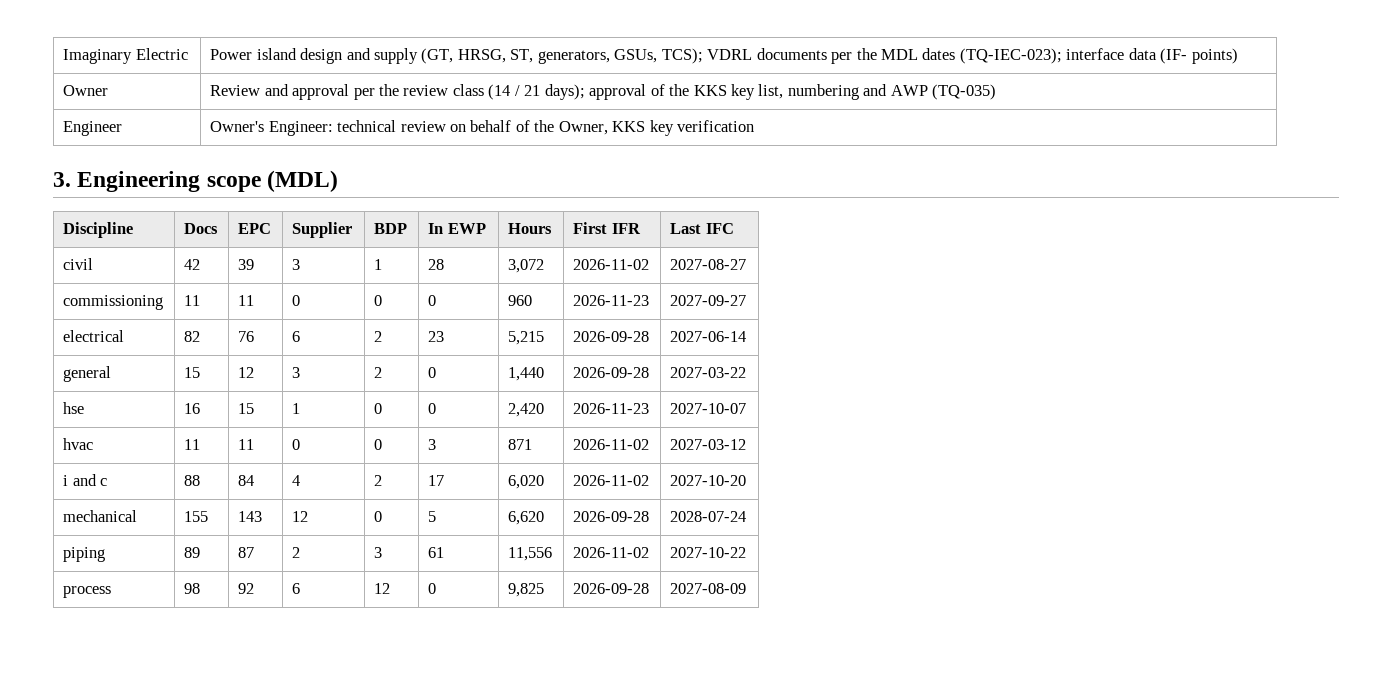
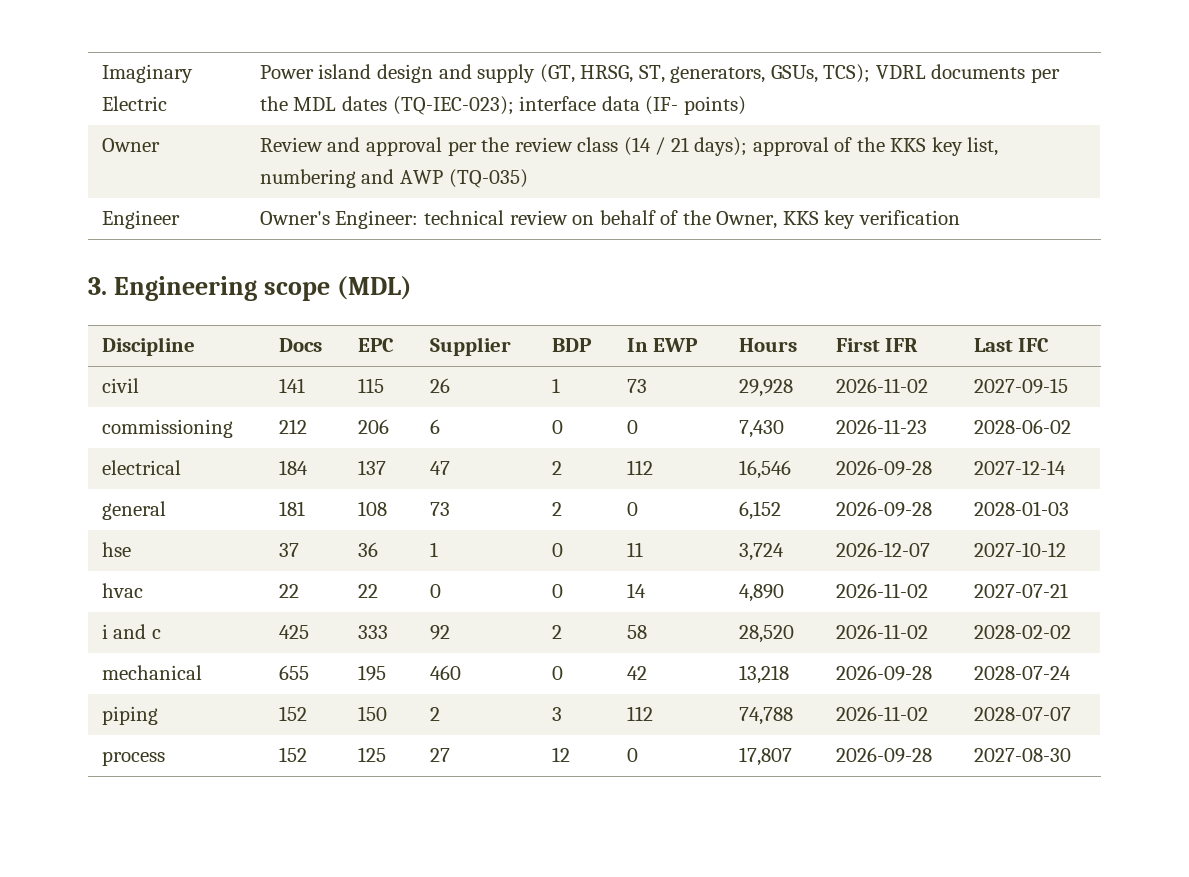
[184,259,201,270] [238,259,255,270] [292,259,301,270] [374,259,383,270] [428,259,445,270] [508,259,545,273] [573,259,650,270] [670,259,747,270] 42 | 39 | 3 | 1 | 28 | 3,072 | 2026-11-02 | 2027-08-27 -> [278,378,305,393] [357,378,384,393] [429,378,450,393] [551,378,560,393] [626,379,647,393] [738,379,793,397] [835,378,928,393] [973,378,1068,394] 141 | 115 | 26 | 1 | 73 | 29,928 | 2026-11-02 | 2027-09-15
[184,295,201,306] [238,295,255,306] [292,295,301,306] [374,295,383,306] [428,295,437,306] [508,295,533,306] [573,295,650,306] [670,295,747,306] 11 | 11 | 0 | 0 | 0 | 960 | 2026-11-23 | 2027-09-27 -> [278,419,307,434] [357,419,389,434] [429,419,440,434] [551,420,563,434] [626,420,638,434] [738,420,784,438] [835,419,927,434] [973,419,1071,434] 212 | 206 | 6 | 0 | 0 | 7,430 | 2026-11-23 | 2028-06-02
[184,331,201,342] [238,331,255,342] [292,331,301,342] [374,331,383,342] [428,331,445,342] [508,331,545,345] [573,331,650,342] [670,331,747,342] 82 | 76 | 6 | 2 | 23 | 5,215 | 2026-09-28 | 2027-06-14 -> [278,460,308,475] [357,460,386,475] [429,461,450,475] [551,461,562,475] [626,460,653,475] [738,460,791,479] [835,460,932,476] [973,460,1066,475] 184 | 137 | 47 | 2 | 112 | 16,546 | 2026-09-28 | 2027-12-14
[184,367,201,378] [238,367,255,378] [292,367,301,378] 15 | 12 | 3 -> [278,501,305,516] [357,501,387,516] [429,502,450,516] 181 | 108 | 73
[508,367,545,381] [573,367,650,378] [670,367,747,378] 1,440 | 2026-09-28 | 2027-03-22 -> [738,501,781,520] [835,501,932,517] [973,501,1069,516] 6,152 | 2026-09-28 | 2028-01-03
[184,403,201,414] [238,403,255,414] 16 | 15 -> [278,543,299,557] [357,542,378,557] 37 | 36
[428,403,437,414] [508,403,545,417] [573,403,650,414] [670,403,747,414] 0 | 2,420 | 2026-11-23 | 2027-10-07 -> [626,542,643,557] [738,543,784,561] [835,542,930,557] [973,542,1066,557] 11 | 3,724 | 2026-12-07 | 2027-10-12
[184,439,201,450] [238,439,255,450] [292,439,301,450] [374,439,383,450] [428,439,437,450] [508,439,533,450] [573,439,650,450] [670,439,747,450] 11 | 11 | 0 | 0 | 3 | 871 | 2026-11-02 | 2027-03-12 -> [278,584,299,598] [357,584,378,598] [429,584,441,598] [551,584,563,598] [626,583,646,598] [738,584,784,602] [835,583,928,598] [973,583,1068,598] 22 | 22 | 0 | 0 | 14 | 4,890 | 2026-11-02 | 2027-07-21
[184,475,201,486] [238,475,255,486] [292,475,301,486] [374,475,383,486] [428,475,445,486] [508,475,545,489] [573,475,650,486] [670,475,747,486] 88 | 84 | 4 | 2 | 17 | 6,020 | 2026-11-02 | 2027-10-20 -> [278,625,309,639] [357,625,388,639] [429,625,450,640] [551,625,562,639] [626,625,647,639] [738,625,794,643] [835,624,928,639] [973,625,1071,639] 425 | 333 | 92 | 2 | 58 | 28,520 | 2026-11-02 | 2028-02-02
[184,511,209,522] [238,511,263,522] [292,511,309,522] [374,511,383,522] [428,511,437,522] [508,511,545,525] 155 | 143 | 12 | 0 | 5 | 6,620 -> [278,665,309,680] [357,665,386,681] [429,665,461,680] [551,666,563,680] [626,666,647,680] [738,665,789,684] 655 | 195 | 460 | 0 | 42 | 13,218
[184,547,201,558] [238,547,255,558] 89 | 87 -> [278,706,307,721] [357,706,387,721] 152 | 150
[428,547,445,558] [508,547,553,561] [573,547,650,558] [670,547,747,558] 61 | 11,556 | 2026-11-02 | 2027-10-22 -> [626,706,653,721] [738,707,793,725] [835,706,928,721] [973,707,1071,721] 112 | 74,788 | 2026-11-02 | 2028-07-07
[184,583,201,594] [238,583,255,594] [292,583,301,594] [374,583,391,594] [428,583,437,594] [508,583,545,597] [573,583,650,594] [670,583,747,594] 98 | 92 | 6 | 12 | 0 | 9,825 | 2026-09-28 | 2027-08-09 -> [278,747,307,762] [357,747,386,762] [429,748,450,762] [551,747,570,762] [626,748,638,762] [738,747,792,766] [835,747,932,763] [973,748,1071,762] 152 | 125 | 27 | 12 | 0 | 17,807 | 2026-09-28 | 2027-08-30

